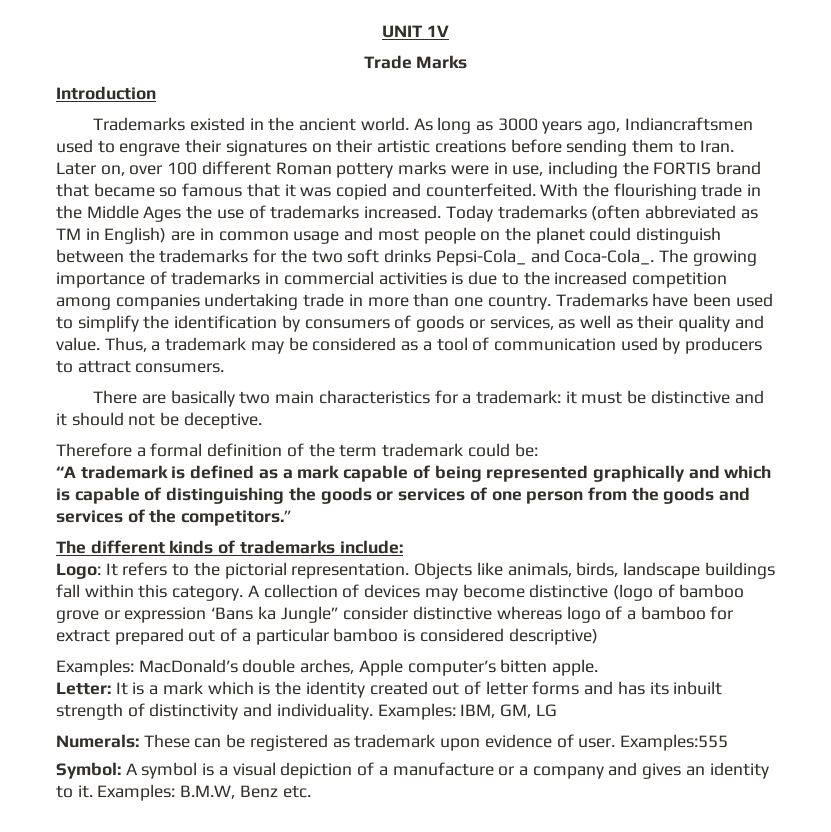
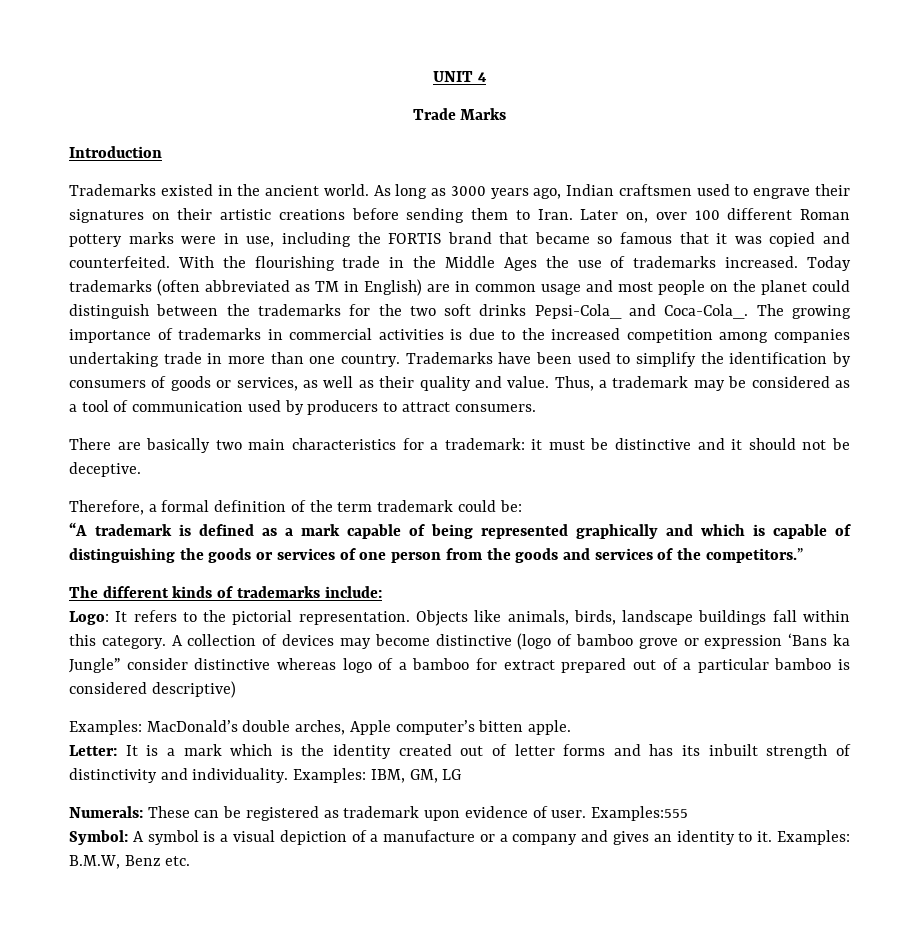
[426,25,449,37] 1V -> [477,72,487,82] 4
[624,117,753,131] Indiancraftsmen -> [566,184,692,196] Indian craftsmen
[56,443,132,457] Therefore -> [69,500,144,515] Therefore,

